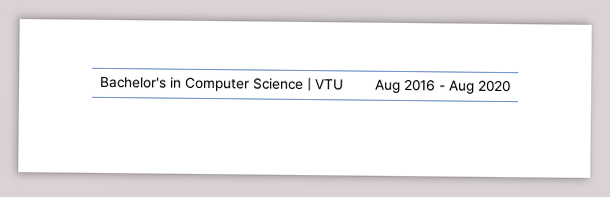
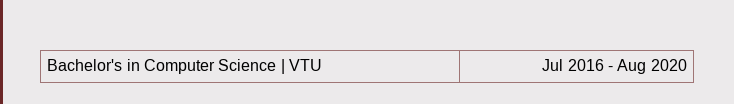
[375,79,402,93] Aug -> [542,59,564,71] Jul

